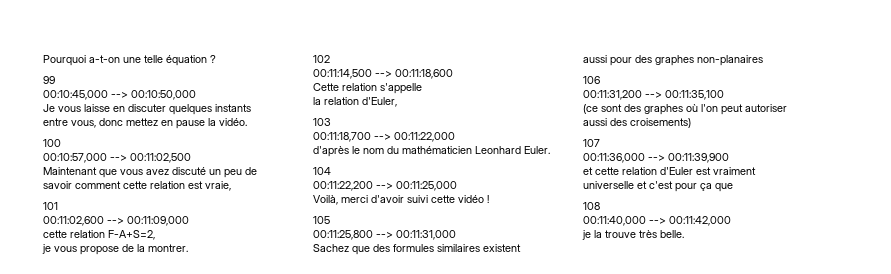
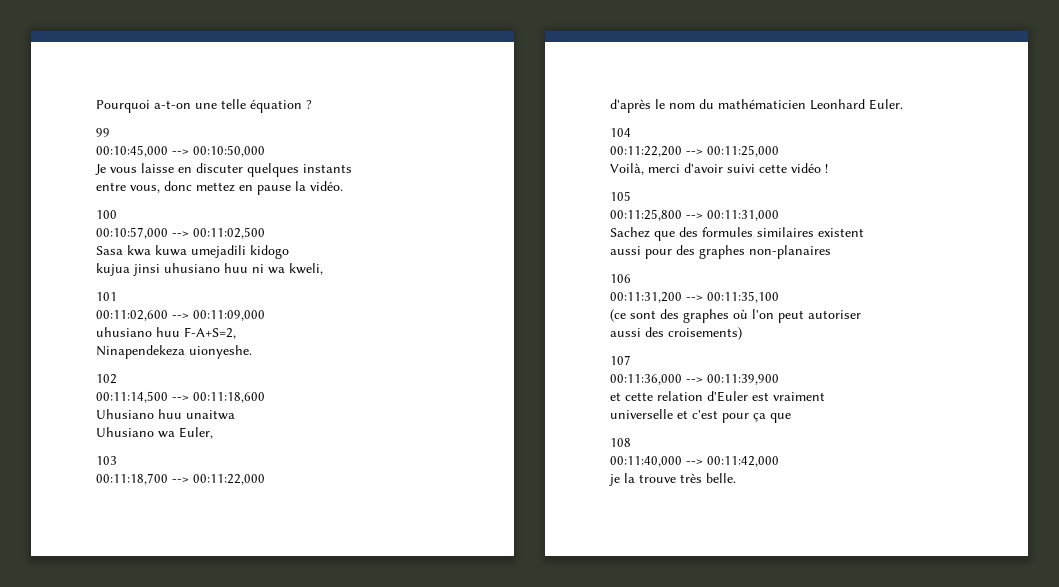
[43,167,257,178] [43,181,231,191] Maintenant que vous avez discuté un peu de // savoir comment cette relation est vraie, -> [96,245,289,259] [96,263,323,276] Sasa kwa kuwa umejadili kidogo // kujua jinsi uhusiano huu ni wa kweli,
[43,230,105,238] cette relation -> [96,327,180,337] uhusiano huu
[42,244,188,255] [313,55,330,63] [313,69,453,79] [313,83,422,94] [313,97,397,107] je vous propose de la montrer. // 102 // 00:11:14,500 --> 00:11:18,600 // Cette relation s'appelle // la relation d'Euler, -> [96,345,252,359] [96,374,117,384] [96,391,265,403] [96,409,235,420] [96,427,213,439] Ninapendekeza uionyeshe. // 102 // 00:11:14,500 --> 00:11:18,600 // Uhusiano huu unaitwa // Uhusiano wa Euler,

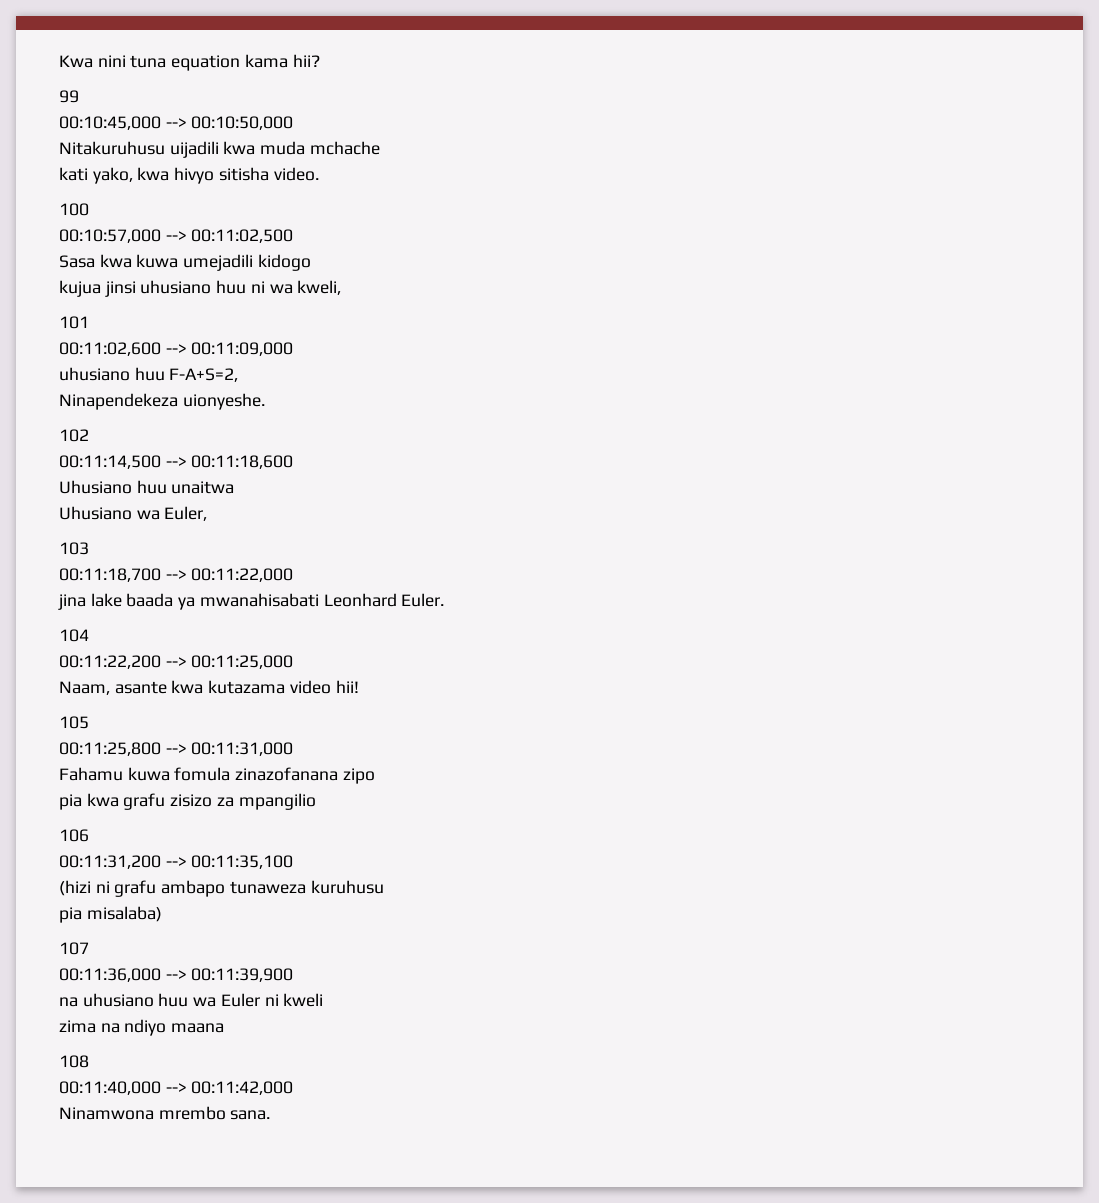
[96,99,312,113] [96,128,110,137] [96,145,265,157] [95,163,352,177] [96,181,343,195] Pourquoi a-t-on une telle équation ? // 99 // 00:10:45,000 --> 00:10:50,000 // Je vous laisse en discuter quelques instants // entre vous, donc mettez en pause la vidéo. -> [59,54,320,71] [59,90,79,103] [59,116,294,130] [59,141,380,158] [59,167,319,184] Kwa nini tuna equation kama hii? // 99 // 00:10:45,000 --> 00:10:50,000 // Nitakuruhusu uijadili kwa muda mchache // kati yako, kwa hivyo sitisha video.
[610,99,806,113] d'après le nom du mathématicien -> [58,593,319,610] jina lake baada ya mwanahisabati
[610,163,828,175] [610,191,631,201] [610,209,779,221] [610,227,864,241] [610,245,831,259] [610,274,631,283] [610,291,779,303] [610,309,861,323] [610,327,742,340] [610,355,631,365] [610,374,779,385] [610,391,825,402] [610,409,791,423] Voilà, merci d'avoir suivi cette vidéo ! // 105 // 00:11:25,800 --> 00:11:31,000 // Sachez que des formules similaires existent // aussi pour des graphes non-planaires // 106 // 00:11:31,200 --> 00:11:35,100 // (ce sont des graphes où l'on peut autoriser // aussi des croisements) // 107 // 00:11:36,000 --> 00:11:39,900 // et cette relation d'Euler est vraiment // universelle et c'est pour ça que -> [59,680,359,695] [59,716,89,729] [59,742,294,756] [59,767,375,784] [59,793,316,810] [59,829,89,842] [59,855,294,869] [59,880,384,897] [59,906,162,923] [59,942,89,955] [59,968,294,982] [59,993,324,1007] [59,1019,225,1036] Naam, asante kwa kutazama video hii! // 105 // 00:11:25,800 --> 00:11:31,000 // Fahamu kuwa fomula zinazofanana zipo // pia kwa grafu zisizo za mpangilio // 106 // 00:11:31,200 --> 00:11:35,100 // (hizi ni grafu ambapo tunaweza kuruhusu // pia misalaba) // 107 // 00:11:36,000 --> 00:11:39,900 // na uhusiano huu wa Euler ni kweli // zima na ndiyo maana
[609,473,736,486] je la trouve très belle. -> [59,1106,271,1120] Ninamwona mrembo sana.

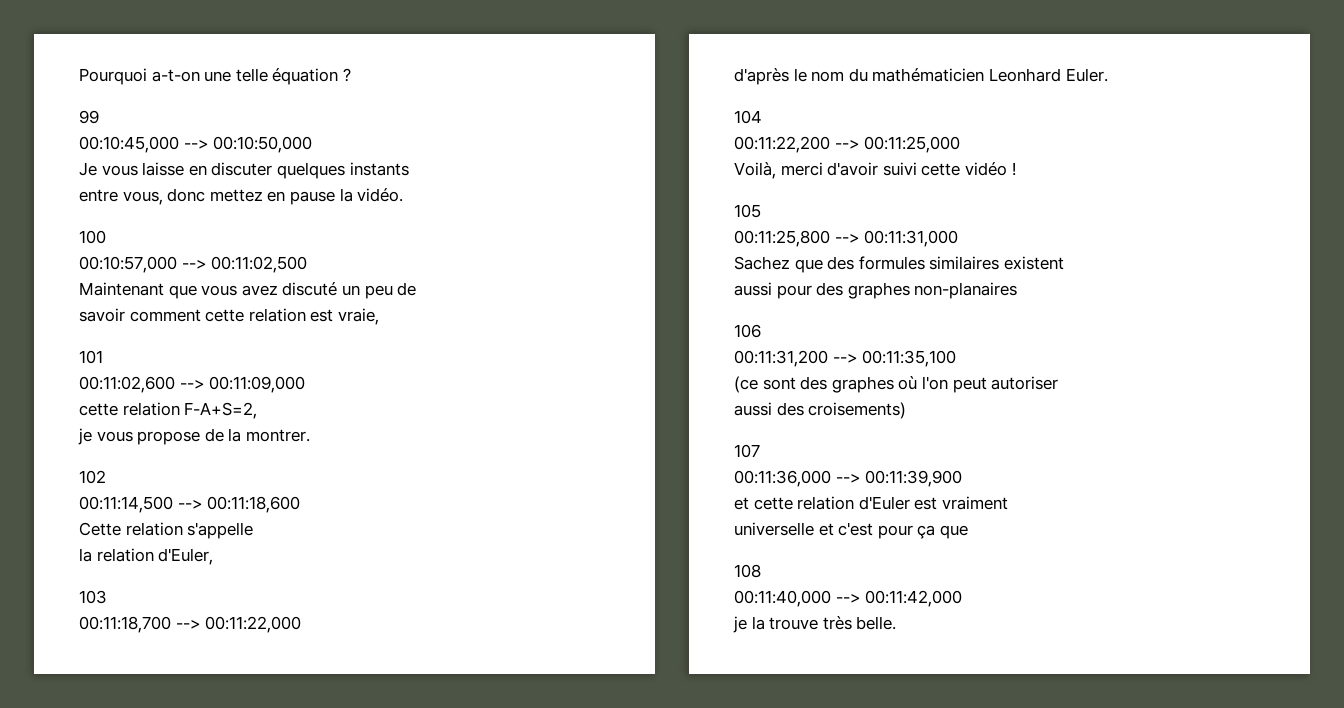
[59,54,320,71] [59,90,79,103] [59,116,294,130] [59,141,380,158] [59,167,319,184] [59,203,89,216] [59,229,294,243] [59,254,311,271] [59,280,342,297] Kwa nini tuna equation kama hii? // 99 // 00:10:45,000 --> 00:10:50,000 // Nitakuruhusu uijadili kwa muda mchache // kati yako, kwa hivyo sitisha video. // 100 // 00:10:57,000 --> 00:11:02,500 // Sasa kwa kuwa umejadili kidogo // kujua jinsi uhusiano huu ni wa kweli, -> [79,68,351,85] [79,110,99,124] [79,136,313,153] [79,162,409,179] [79,188,404,205] [79,230,106,244] [79,256,308,273] [79,282,417,299] [79,308,379,325] Pourquoi a-t-on une telle équation ? // 99 // 00:10:45,000 --> 00:10:50,000 // Je vous laisse en discuter quelques instants // entre vous, donc mettez en pause la vidéo. // 100 // 00:10:57,000 --> 00:11:02,500 // Maintenant que vous avez discuté un peu de // savoir comment cette relation est vraie,
[59,367,165,381] uhusiano huu -> [79,402,180,416] cette relation
[59,393,265,410] [59,429,89,442] [59,455,294,469] [59,480,235,494] [59,506,208,521] Ninapendekeza uionyeshe. // 102 // 00:11:14,500 --> 00:11:18,600 // Uhusiano huu unaitwa // Uhusiano wa Euler, -> [78,428,310,445] [79,470,106,484] [79,496,301,513] [79,522,254,539] [79,548,214,565] je vous propose de la montrer. // 102 // 00:11:14,500 --> 00:11:18,600 // Cette relation s'appelle // la relation d'Euler,
[58,593,319,610] jina lake baada ya mwanahisabati -> [734,68,985,85] d'après le nom du mathématicien
[59,680,359,695] [59,716,89,729] [59,742,294,756] [59,767,375,784] [59,793,316,810] [59,829,89,842] [59,855,294,869] [59,880,384,897] [59,906,162,923] [59,942,89,955] [59,968,294,982] [59,993,324,1007] [59,1019,225,1036] Naam, asante kwa kutazama video hii! // 105 // 00:11:25,800 --> 00:11:31,000 // Fahamu kuwa fomula zinazofanana zipo // pia kwa grafu zisizo za mpangilio // 106 // 00:11:31,200 --> 00:11:35,100 // (hizi ni grafu ambapo tunaweza kuruhusu // pia misalaba) // 107 // 00:11:36,000 --> 00:11:39,900 // na uhusiano huu wa Euler ni kweli // zima na ndiyo maana -> [734,162,1016,179] [734,204,761,218] [734,230,959,247] [734,256,1064,273] [734,282,1018,299] [734,324,761,338] [734,350,957,367] [734,376,1059,393] [734,402,907,419] [734,444,760,458] [734,470,963,487] [734,496,1008,510] [734,522,968,539] Voilà, merci d'avoir suivi cette vidéo ! // 105 // 00:11:25,800 --> 00:11:31,000 // Sachez que des formules similaires existent // aussi pour des graphes non-planaires // 106 // 00:11:31,200 --> 00:11:35,100 // (ce sont des graphes où l'on peut autoriser // aussi des croisements) // 107 // 00:11:36,000 --> 00:11:39,900 // et cette relation d'Euler est vraiment // universelle et c'est pour ça que
[59,1106,271,1120] Ninamwona mrembo sana. -> [733,616,897,633] je la trouve très belle.

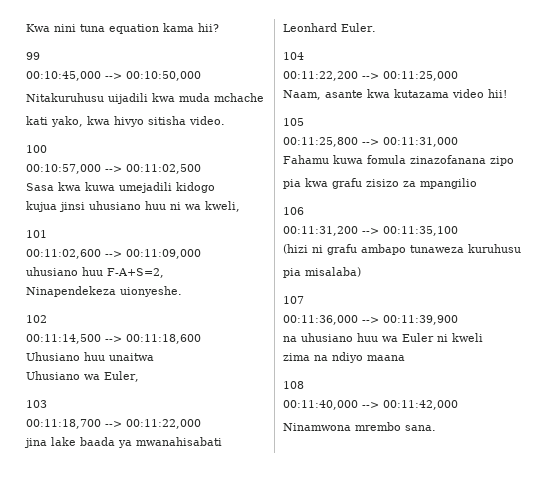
[79,68,351,85] [79,110,99,124] [79,136,313,153] [79,162,409,179] [79,188,404,205] [79,230,106,244] [79,256,308,273] [79,282,417,299] [79,308,379,325] Pourquoi a-t-on une telle équation ? // 99 // 00:10:45,000 --> 00:10:50,000 // Je vous laisse en discuter quelques instants // entre vous, donc mettez en pause la vidéo. // 100 // 00:10:57,000 --> 00:11:02,500 // Maintenant que vous avez discuté un peu de // savoir comment cette relation est vraie, -> [26,23,219,34] [26,52,40,60] [26,71,201,81] [26,93,264,104] [26,116,225,127] [26,145,47,153] [26,164,201,174] [26,182,215,193] [26,201,240,212] Kwa nini tuna equation kama hii? // 99 // 00:10:45,000 --> 00:10:50,000 // Nitakuruhusu uijadili kwa muda mchache // kati yako, kwa hivyo sitisha video. // 100 // 00:10:57,000 --> 00:11:02,500 // Sasa kwa kuwa umejadili kidogo // kujua jinsi uhusiano huu ni wa kweli,
[79,402,180,416] cette relation -> [26,267,103,276] uhusiano huu
[78,428,310,445] [79,470,106,484] [79,496,301,513] [79,522,254,539] [79,548,214,565] je vous propose de la montrer. // 102 // 00:11:14,500 --> 00:11:18,600 // Cette relation s'appelle // la relation d'Euler, -> [26,286,182,297] [26,315,47,323] [26,334,201,344] [26,352,154,361] [26,371,139,382] Ninapendekeza uionyeshe. // 102 // 00:11:14,500 --> 00:11:18,600 // Uhusiano huu unaitwa // Uhusiano wa Euler,
[734,68,985,85] d'après le nom du mathématicien -> [24,437,222,448] jina lake baada ya mwanahisabati
[734,162,1016,179] [734,204,761,218] [734,230,959,247] [734,256,1064,273] [734,282,1018,299] [734,324,761,338] [734,350,957,367] [734,376,1059,393] [734,402,907,419] [734,444,760,458] [734,470,963,487] [734,496,1008,510] [734,522,968,539] Voilà, merci d'avoir suivi cette vidéo ! // 105 // 00:11:25,800 --> 00:11:31,000 // Sachez que des formules similaires existent // aussi pour des graphes non-planaires // 106 // 00:11:31,200 --> 00:11:35,100 // (ce sont des graphes où l'on peut autoriser // aussi des croisements) // 107 // 00:11:36,000 --> 00:11:39,900 // et cette relation d'Euler est vraiment // universelle et c'est pour ça que -> [283,89,507,100] [283,118,304,126] [283,137,458,147] [283,155,514,166] [283,178,477,189] [283,207,304,215] [283,226,458,236] [283,244,521,255] [283,267,361,278] [283,296,304,304] [283,315,458,325] [283,333,483,342] [283,352,405,363] Naam, asante kwa kutazama video hii! // 105 // 00:11:25,800 --> 00:11:31,000 // Fahamu kuwa fomula zinazofanana zipo // pia kwa grafu zisizo za mpangilio // 106 // 00:11:31,200 --> 00:11:35,100 // (hizi ni grafu ambapo tunaweza kuruhusu // pia misalaba) // 107 // 00:11:36,000 --> 00:11:39,900 // na uhusiano huu wa Euler ni kweli // zima na ndiyo maana
[733,616,897,633] je la trouve très belle. -> [283,422,436,431] Ninamwona mrembo sana.

